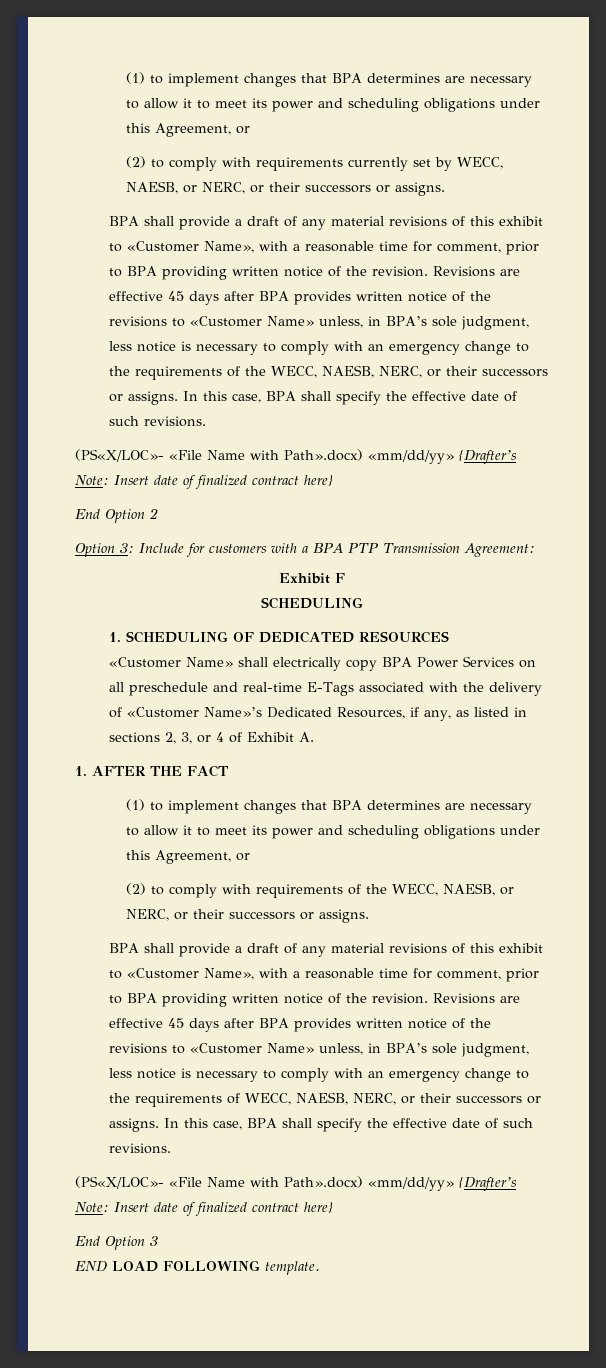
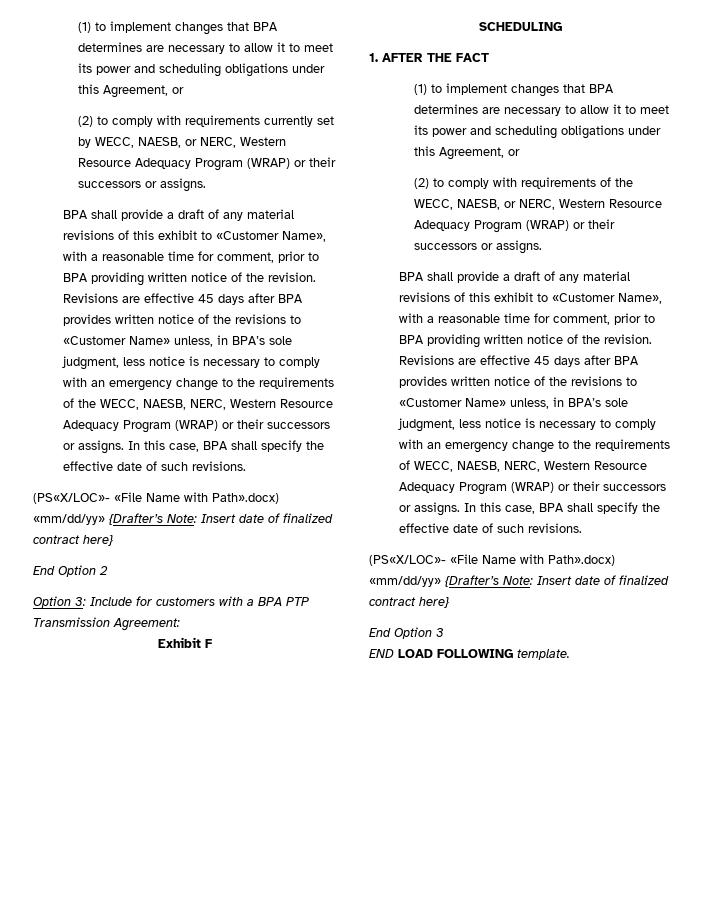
(245, 188) none -> [239,137,286,146] [77,158,290,171] Western Resource Adequacy Program (WRAP)
(422, 372) none -> [229,399,333,408] [62,420,218,433] Western Resource Adequacy Program (WRAP)
[108,631,449,643] [108,656,536,671] [108,682,542,696] [108,707,527,721] [108,732,314,744] // 1. SCHEDULING OF DEDICATED RESOURCES // «Customer Name» shall electrically copy BPA Power Services on all preschedule and real-time E-Tags associated with the delivery of «Customer Name»’s Dedicated Resources, if any, as listed in sections 2, 3, or 4 of Exhibit A. -> (562, 26) none
(169, 915) none -> [558,199,662,208] [413,220,569,233] Western Resource Adequacy Program (WRAP)
(396, 1099) none -> [543,461,647,470] [398,482,554,495] Western Resource Adequacy Program (WRAP)

